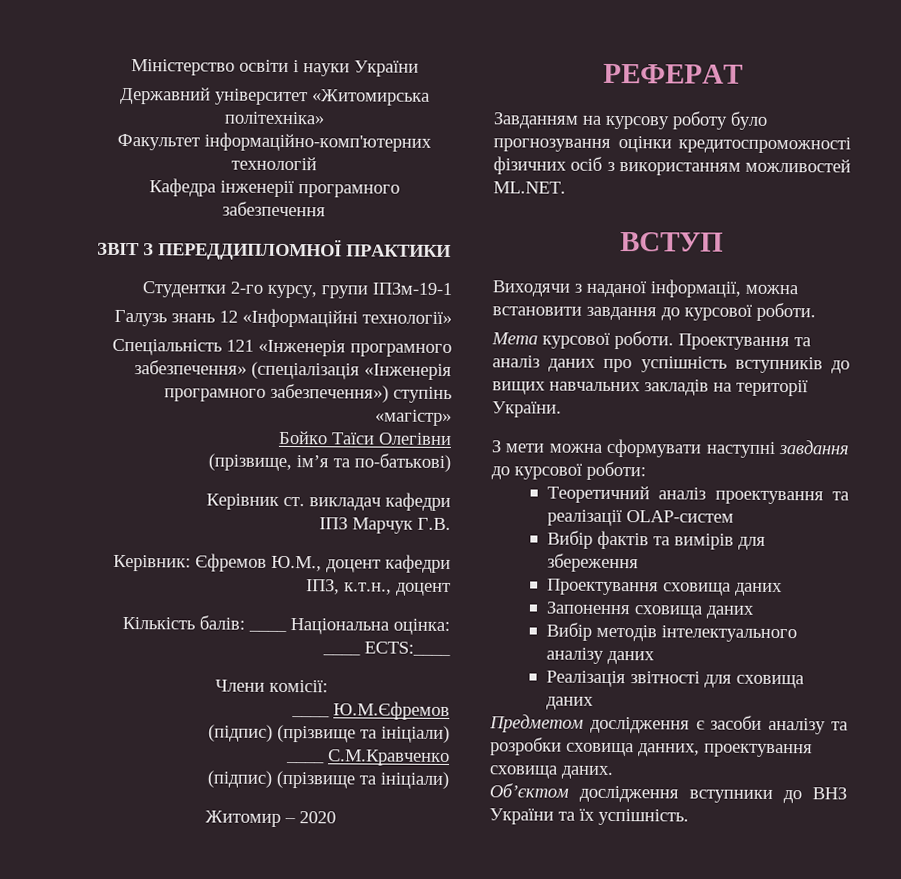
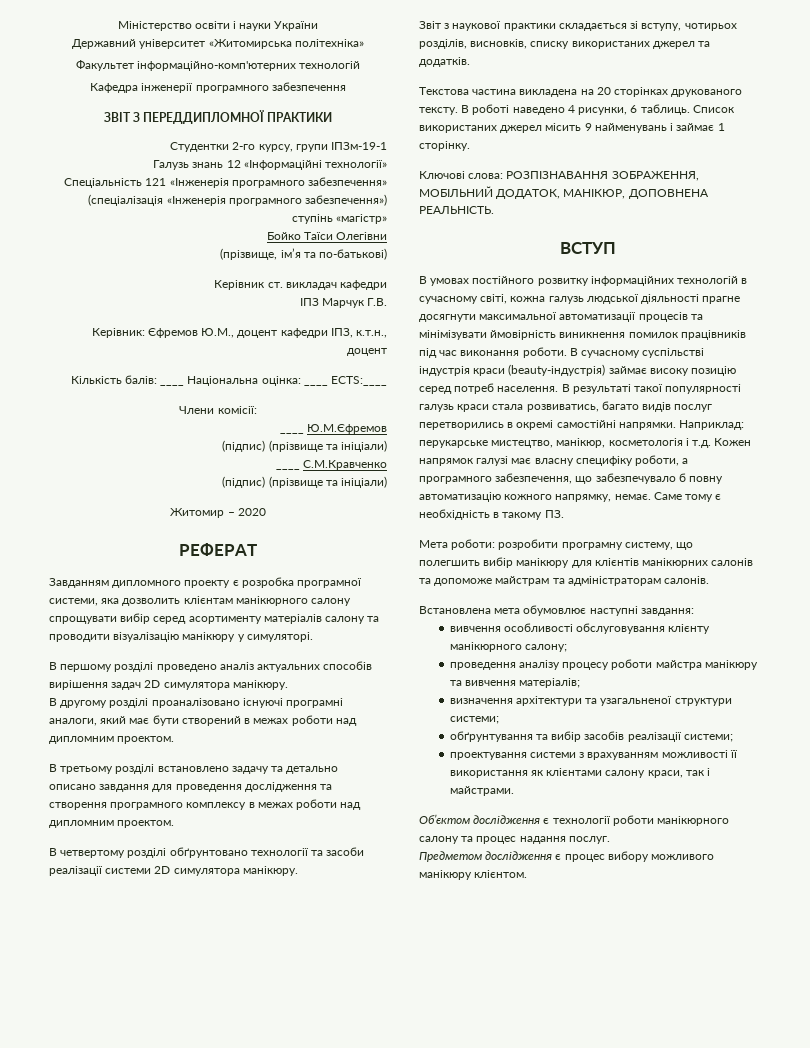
[582,111,768,130] [493,136,851,154] [493,156,851,176] [493,181,566,194] [620,232,724,252] [492,279,798,298] [492,302,816,322] [491,331,811,351] [492,355,850,374] [492,379,809,397] [492,401,562,418] [491,438,850,458] [491,461,646,481] [546,485,849,505] [546,509,734,527] [546,530,766,550] [546,553,639,573] [546,578,783,597] [545,601,754,619] [545,622,797,643] [545,647,655,665] [545,670,804,689] [545,696,594,710] [489,714,848,735] [490,737,813,758] [489,765,614,779] [489,783,847,804] [489,808,689,826] на курсову роботу було прогнозування оцінки кредитоспроможності фізичних осіб з використанням можливостей ML.NET. // ВСТУП // Виходячи з наданої інформації, можна встановити завдання до курсової роботи. // Мета курсової роботи. Проектування та аналіз даних про успішність вступників до вищих навчальних закладів на території України. // З мети можна сформувати наступні завдання до курсової роботи: // Теоретичний аналіз проектування та реалізації OLAP-систем // Вибір фактів та вимірів для збереження // Проектування сховища даних // Запонення сховища даних // Вибір методів інтелектуального аналізу даних // Реалізація звітності для сховища даних // Предметом дослідження є засоби аналізу та розробки сховища данних, проектування сховища даних. // Об’єктом дослідження вступники до ВНЗ України та їх успішність. -> [112,577,363,588] [49,596,352,606] [49,613,380,624] [49,632,313,642] [49,661,373,672] [49,680,288,690] [49,698,344,708] [49,715,357,726] [49,736,175,744] [49,764,339,774] [49,782,333,792] [49,799,362,810] [49,820,175,828] [49,847,365,858] [49,866,298,876] [419,21,737,31] [419,39,711,49] [419,57,470,67] [419,87,743,97] [419,104,735,115] [419,123,725,133] [419,141,470,151] [419,171,699,181] [419,186,709,199] [419,206,494,214] [560,242,616,254] [419,276,748,286] [419,294,741,304] [419,312,703,322] [419,330,746,340] [419,347,705,358] [419,364,737,376] [419,383,742,394] [419,401,713,412] [419,420,745,430] [419,438,752,448] [419,455,689,466] [419,473,724,484] [419,492,722,502] [419,509,564,520] [419,539,694,550] [419,557,754,568] [419,576,710,586] [419,605,694,616] [449,623,711,634] [449,642,567,652] [449,659,758,670] [449,678,581,688] [449,696,732,706] [449,716,499,724] [449,731,733,742] [449,750,738,760] [449,768,711,778] [449,786,514,796] [419,814,730,826] [419,836,610,844] [419,851,715,862] [419,870,528,880] дипломного проекту є розробка програмної системи, яка дозволить клієнтам манікюрного салону спрощувати вибір серед асортименту матеріалів салону та проводити візуалізацію манікюру у симуляторі. // В першому розділі проведено аналіз актуальних способів вирішення задач 2D симулятора манікюру. // В другому розділі проаналізовано існуючі програмні аналоги, який має бути створений в межах роботи над дипломним проектом. // В третьому розділі встановлено задачу та детально описано завдання для проведення дослідження та створення програмного комплексу в межах роботи над дипломним проектом. // В четвертому розділі обґрунтовано технології та засоби реалізації системи 2D симулятора манікюру. // Звіт з наукової практики складається зі вступу, чотирьох розділів, висновків, списку використаних джерел та додатків. // Текстова частина викладена на 20 сторінках друкованого тексту. В роботі наведено 4 рисунки, 6 таблиць. Список використаних джерел місить 9 найменувань і займає 1 сторінку. // Ключові слова: РОЗПІЗНАВАННЯ ЗОБРАЖЕННЯ, МОБІЛЬНИЙ ДОДАТОК, МАНІКЮР, ДОПОВНЕНА РЕАЛЬНІСТЬ. // ВСТУП // В умовах постійного розвитку інформаційних технологій в сучасному світі, кожна галузь людської діяльності прагне досягнути максимальної автоматизації процесів та мінімізувати ймовірність виникнення помилок працівників під час виконання роботи. В сучасному суспільстві індустрія краси (beauty-індустрія) займає високу позицію серед потреб населення. В результаті такої популярності галузь краси стала розвиватись, багато видів послуг перетворились в окремі самостійні напрямки. Наприклад: перукарське мистецтво, манікюр, косметологія і т.д. Кожен напрямок галузі має власну специфіку роботи, а програмного забезпечення, що забезпечувало б повну автоматизацію кожного напрямку, немає. Саме тому є необхідність в такому ПЗ. // Мета роботи: розробити програмну систему, що полегшить вибір манікюру для клієнтів манікюрних салонів та допоможе майстрам та адміністраторам салонів. // Встановлена мета обумовлює наступні завдання: // вивчення особливості обслуговування клієнту манікюрного салону; // проведення аналізу процесу роботи майстра манікюру та вивчення матеріалів; // визначення архітектури та узагальненої структури системи; // обґрунтування та вибір засобів реалізації системи; // проектування системи з врахуванням можливості її використання як клієнтами салону краси, так і майстрами. // Об’єктом дослідження є технології роботи манікюрного салону та процес надання послуг. // Предметом дослідження є процес вибору можливого манікюру клієнтом.

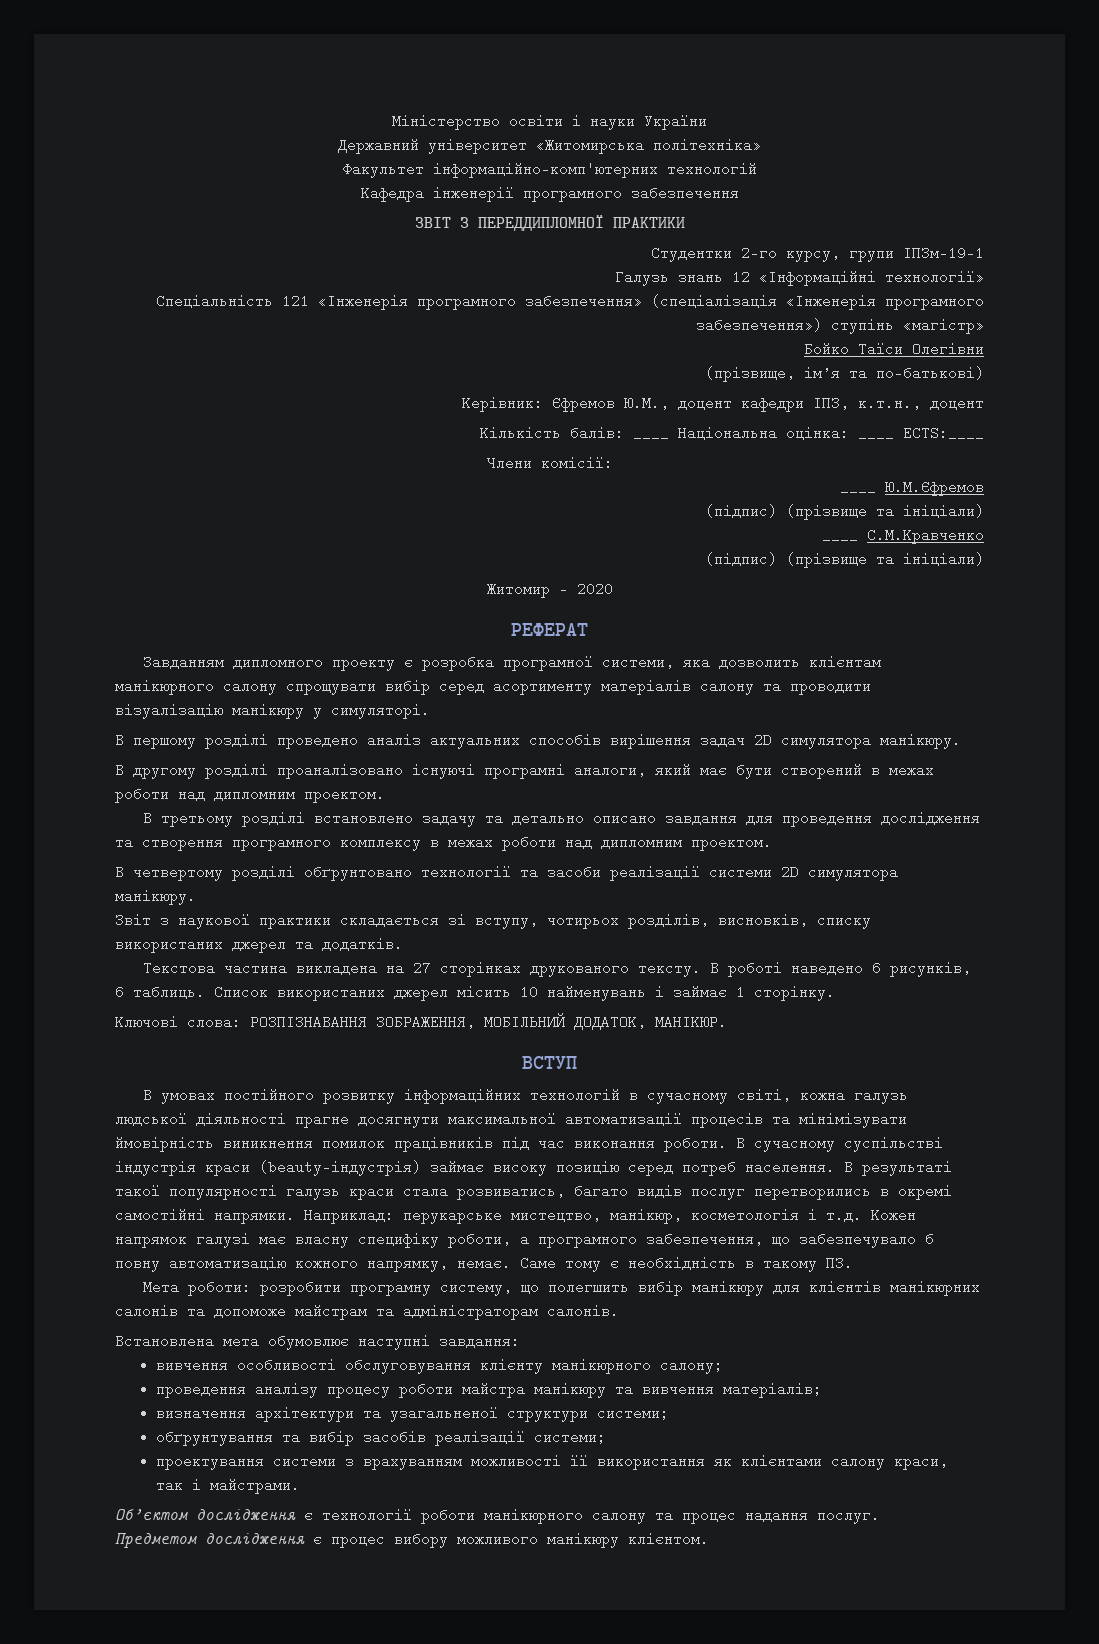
[214,280,387,290] [299,298,387,308] // Керівник ст. викладач кафедри // ІПЗ Марчук Г.В. -> (984, 372) none
[596,87,611,95] 20 -> [413,961,432,975] 27
[567,105,628,115] 4 рисунки, -> [872,959,972,977] 6 рисунків,
[584,123,592,131] 9 -> [520,985,538,999] 10
[563,189,709,199] [419,206,494,214] МАНІКЮР, ДОПОВНЕНА РЕАЛЬНІСТЬ. -> [655,1013,727,1030] МАНІКЮР.

